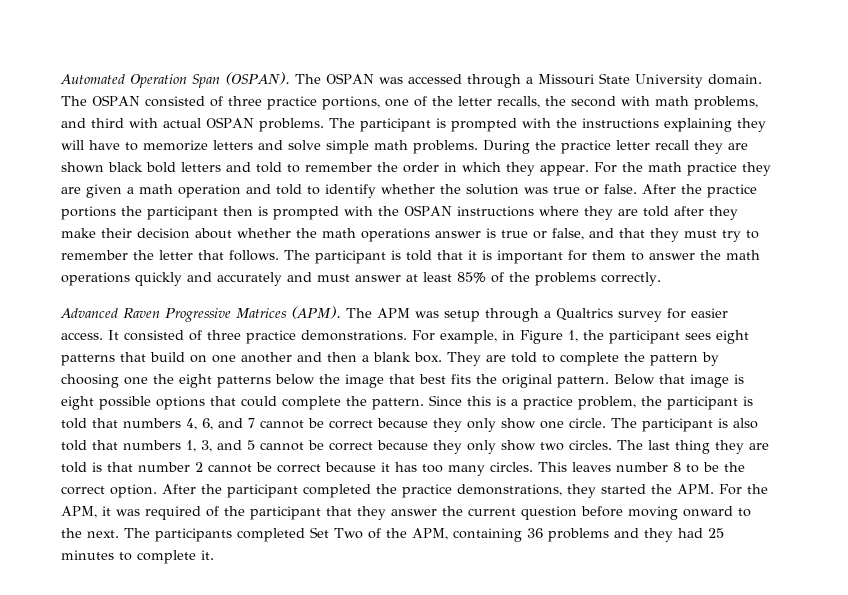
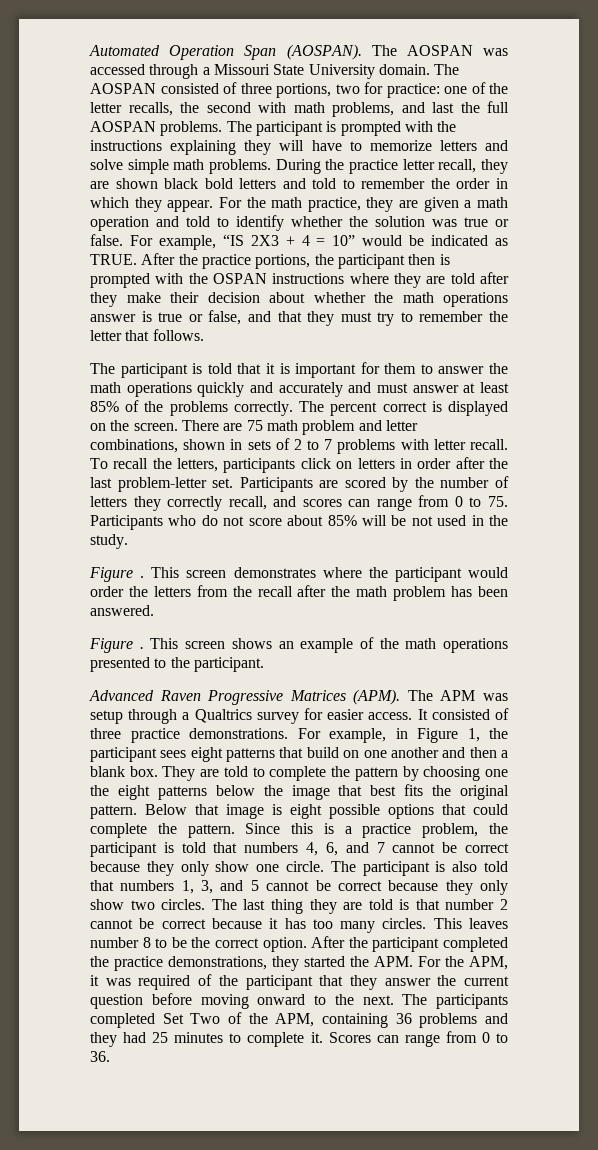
[225,72,374,85] (OSPAN). The OSPAN -> [286,44,473,60] (AOSPAN). The AOSPAN
[92,95,380,110] OSPAN consisted of three practice portions, -> [90,82,440,98] AOSPAN consisted of three portions, two for practice:
[91,117,254,128] third with actual OSPAN -> [432,101,509,113] [90,121,156,132] last the full AOSPAN
[655,140,689,150] recall -> [438,159,477,173] recall,
[687,162,737,176] practice -> [307,197,361,212] practice,
(637, 189) none -> [129,234,508,250] [90,254,137,265] For example, “IS 2X3 + 4 = 10” would be indicated as TRUE.
[61,206,116,220] portions -> [255,254,311,269] portions,
(279, 255) none -> (204, 335) //
(661, 279) none -> [299,401,509,416] [90,420,418,435] [90,438,509,454] [90,457,509,473] [90,476,509,492] [90,495,509,511] [90,515,509,530] [90,534,128,549] [89,567,508,582] [90,585,509,601] [90,605,154,616] [89,637,508,653] [90,657,264,672] The percent correct is displayed on the screen. There are 75 math problem and letter combinations, shown in sets of 2 to 7 problems with letter recall. To recall the letters, participants click on letters in order after the last problem-letter set. Participants are scored by the number of letters they correctly recall, and scores can range from 0 to 75. Participants who do not score about 85% will be not used in the study. // Figure . This screen demonstrates where the participant would order the letters from the recall after the math problem has been answered. // Figure . This screen shows an example of the math operations presented to the participant.
(214, 555) none -> [328,1031,508,1047] [90,1051,110,1062] Scores can range from 0 to 36.

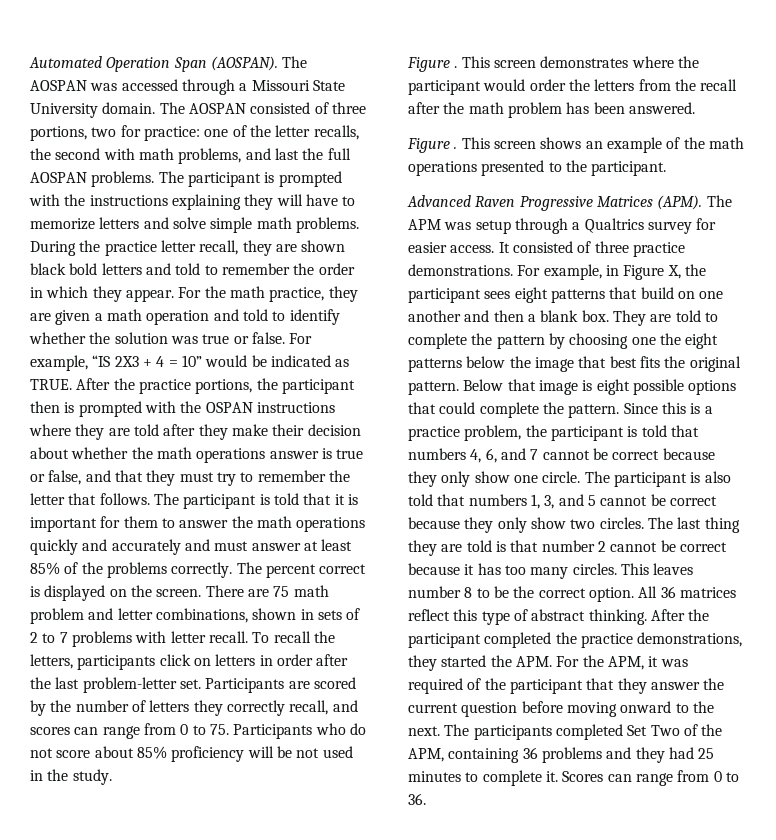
(204, 335) // -> (150, 499) none
(357, 520) none -> [171,746,245,762] proficiency
[467,728,480,742] 1, -> [667,265,681,279] X,
(307, 944) none -> [638,586,736,598] [408,609,647,625] All 36 matrices reflect this type of abstract thinking.

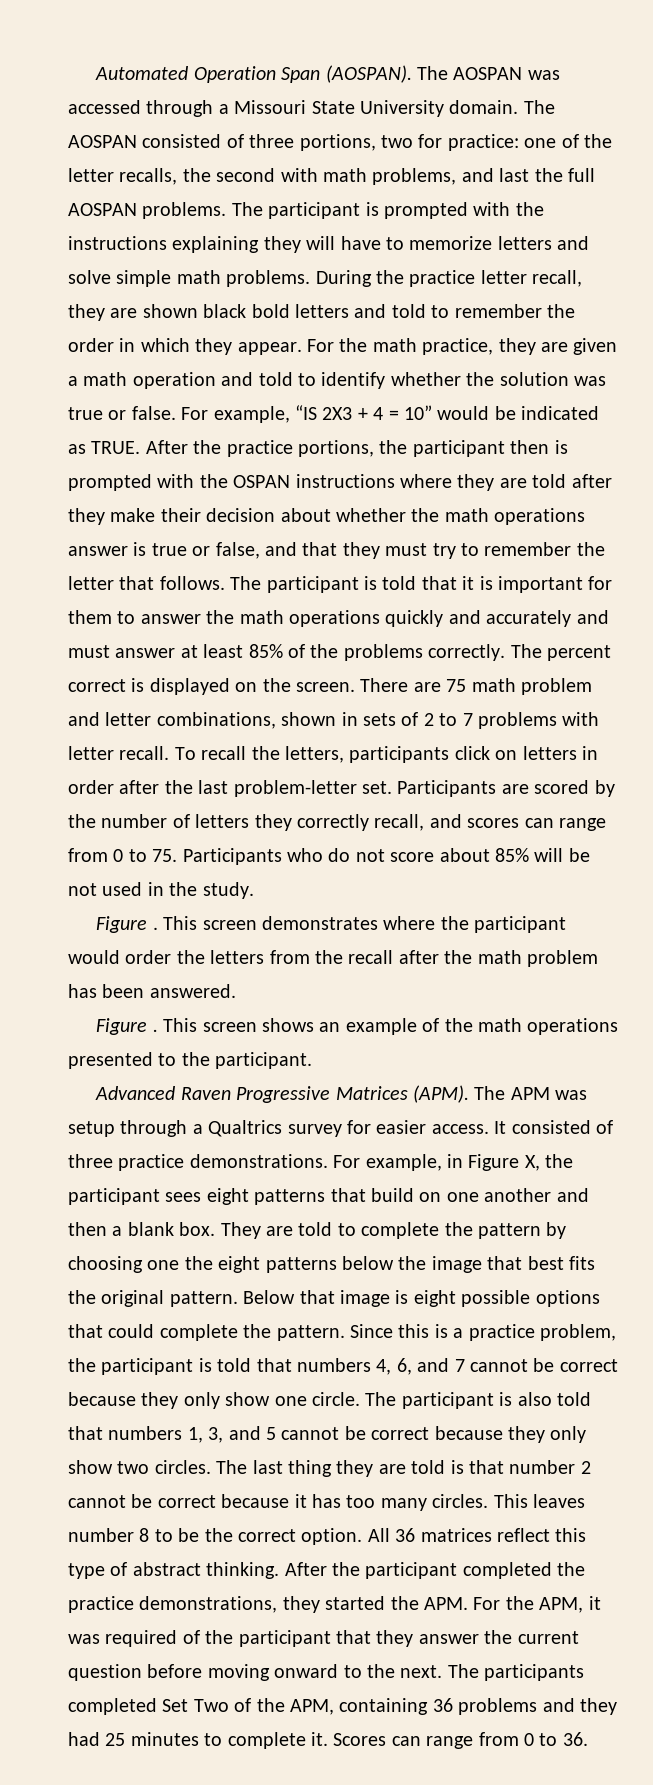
[171,746,245,762] proficiency -> (529, 855) none

